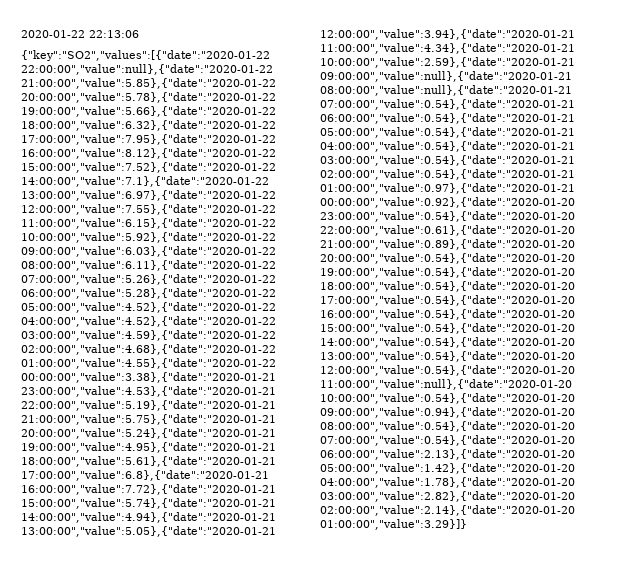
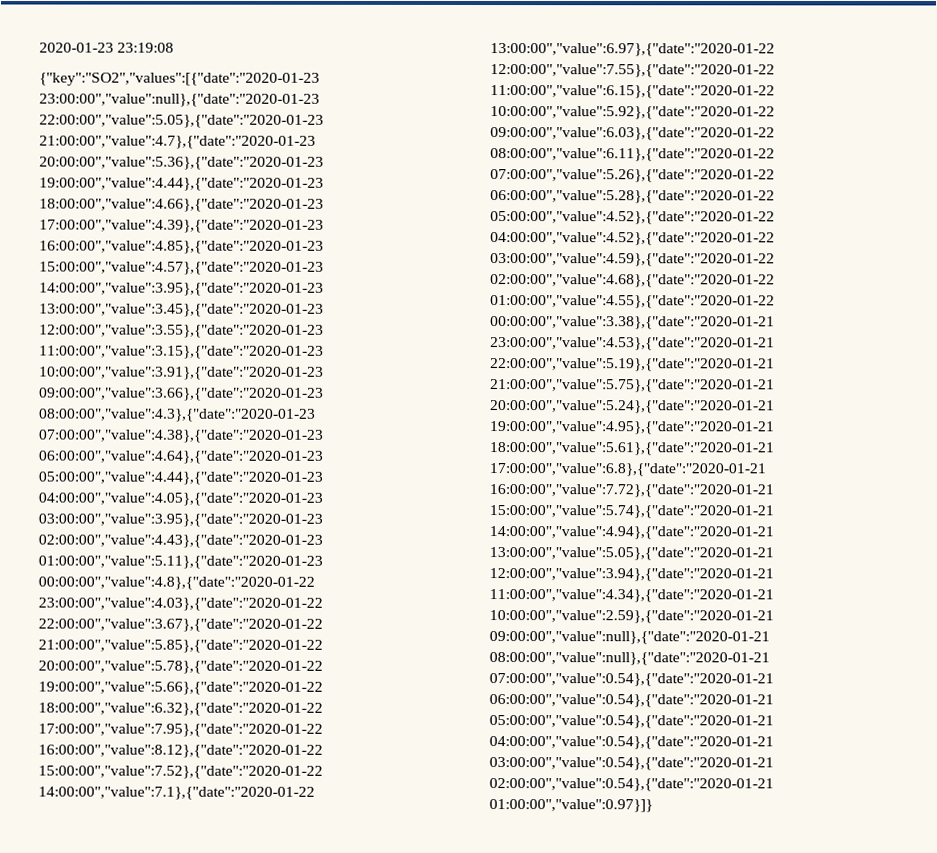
[21,30,139,38] [21,50,270,61] [21,64,273,75] 2020-01-22 22:13:06 // {"key":"SO2","values":[{"date":"2020-01-22 22:00:00","value":null},{"date":"2020-01-22 -> [39,42,175,53] [39,72,320,86] [39,93,320,107] [39,114,324,128] [39,135,316,149] [39,156,324,170] [39,177,324,191] [39,198,324,212] [39,219,324,233] [39,240,324,254] [39,261,324,275] [39,282,324,296] [39,303,324,317] [39,324,324,338] [39,345,324,359] [39,366,324,380] [39,387,324,401] [39,408,316,422] [38,429,323,443] [38,450,323,464] [38,471,323,485] [38,492,323,506] [38,513,323,527] [38,534,323,548] [38,555,323,569] [38,576,315,590] [38,597,323,611] [38,618,323,632] 2020-01-23 23:19:08 // {"key":"SO2","values":[{"date":"2020-01-23 23:00:00","value":null},{"date":"2020-01-23 22:00:00","value":5.05},{"date":"2020-01-23 21:00:00","value":4.7},{"date":"2020-01-23 20:00:00","value":5.36},{"date":"2020-01-23 19:00:00","value":4.44},{"date":"2020-01-23 18:00:00","value":4.66},{"date":"2020-01-23 17:00:00","value":4.39},{"date":"2020-01-23 16:00:00","value":4.85},{"date":"2020-01-23 15:00:00","value":4.57},{"date":"2020-01-23 14:00:00","value":3.95},{"date":"2020-01-23 13:00:00","value":3.45},{"date":"2020-01-23 12:00:00","value":3.55},{"date":"2020-01-23 11:00:00","value":3.15},{"date":"2020-01-23 10:00:00","value":3.91},{"date":"2020-01-23 09:00:00","value":3.66},{"date":"2020-01-23 08:00:00","value":4.3},{"date":"2020-01-23 07:00:00","value":4.38},{"date":"2020-01-23 06:00:00","value":4.64},{"date":"2020-01-23 05:00:00","value":4.44},{"date":"2020-01-23 04:00:00","value":4.05},{"date":"2020-01-23 03:00:00","value":3.95},{"date":"2020-01-23 02:00:00","value":4.43},{"date":"2020-01-23 01:00:00","value":5.11},{"date":"2020-01-23 00:00:00","value":4.8},{"date":"2020-01-22 23:00:00","value":4.03},{"date":"2020-01-22 22:00:00","value":3.67},{"date":"2020-01-22
[320,183,575,194] [320,197,575,208] [320,211,575,222] [320,225,575,236] [320,239,575,250] [320,253,575,264] [320,267,575,278] [320,281,575,292] [320,295,575,306] [320,309,575,320] [320,323,575,334] [320,337,575,348] [320,351,575,362] [320,365,575,376] [320,379,572,390] [320,393,575,404] [320,407,575,418] [320,421,575,432] [320,435,575,446] [320,449,575,460] [320,463,575,474] [320,477,575,488] [320,491,575,502] [320,505,575,516] [320,519,467,530] 01:00:00","value":0.97},{"date":"2020-01-21 00:00:00","value":0.92},{"date":"2020-01-20 23:00:00","value":0.54},{"date":"2020-01-20 22:00:00","value":0.61},{"date":"2020-01-20 21:00:00","value":0.89},{"date":"2020-01-20 20:00:00","value":0.54},{"date":"2020-01-20 19:00:00","value":0.54},{"date":"2020-01-20 18:00:00","value":0.54},{"date":"2020-01-20 17:00:00","value":0.54},{"date":"2020-01-20 16:00:00","value":0.54},{"date":"2020-01-20 15:00:00","value":0.54},{"date":"2020-01-20 14:00:00","value":0.54},{"date":"2020-01-20 13:00:00","value":0.54},{"date":"2020-01-20 12:00:00","value":0.54},{"date":"2020-01-20 11:00:00","value":null},{"date":"2020-01-20 10:00:00","value":0.54},{"date":"2020-01-20 09:00:00","value":0.94},{"date":"2020-01-20 08:00:00","value":0.54},{"date":"2020-01-20 07:00:00","value":0.54},{"date":"2020-01-20 06:00:00","value":2.13},{"date":"2020-01-20 05:00:00","value":1.42},{"date":"2020-01-20 04:00:00","value":1.78},{"date":"2020-01-20 03:00:00","value":2.82},{"date":"2020-01-20 02:00:00","value":2.14},{"date":"2020-01-20 01:00:00","value":3.29}]} -> [489,799,653,813] 01:00:00","value":0.97}]}

